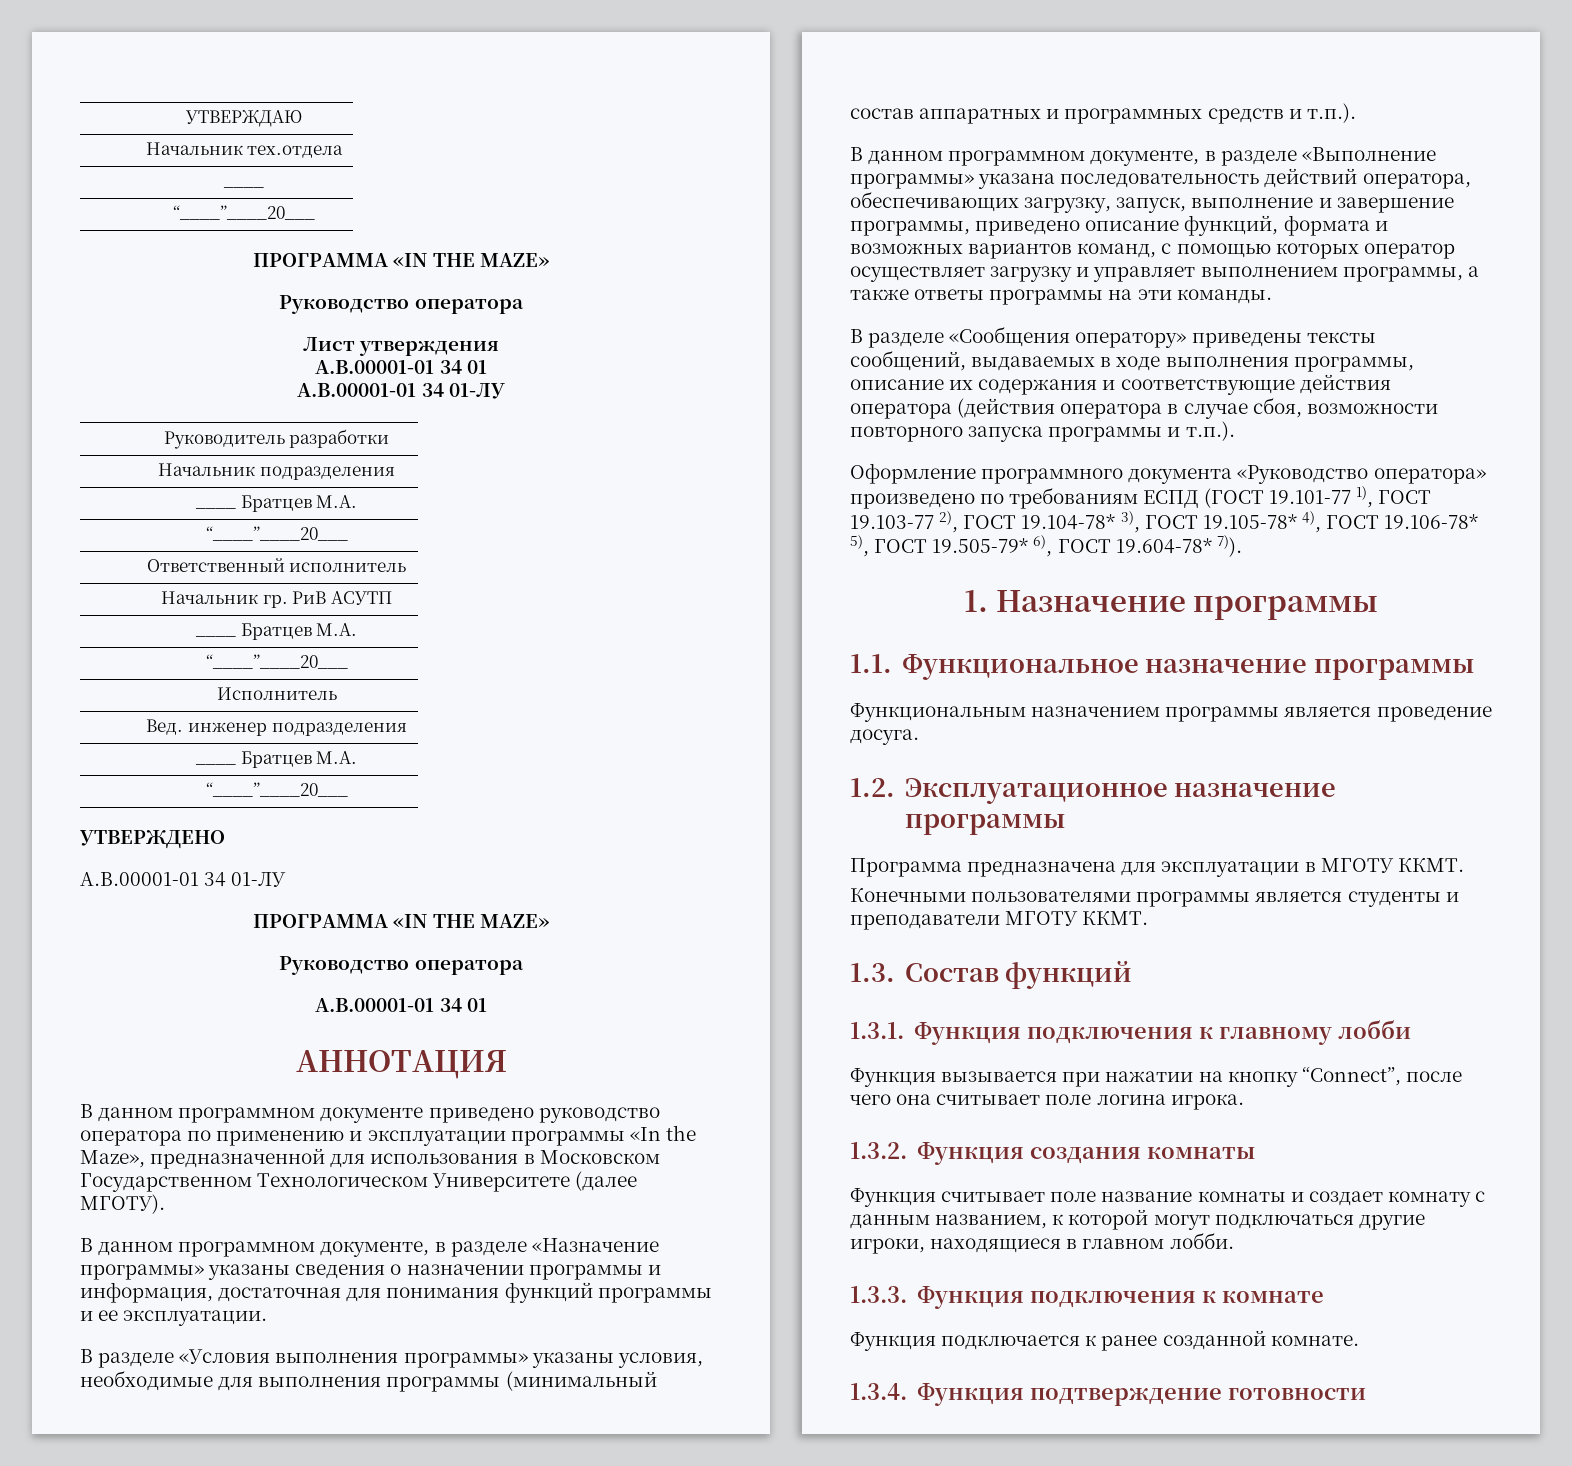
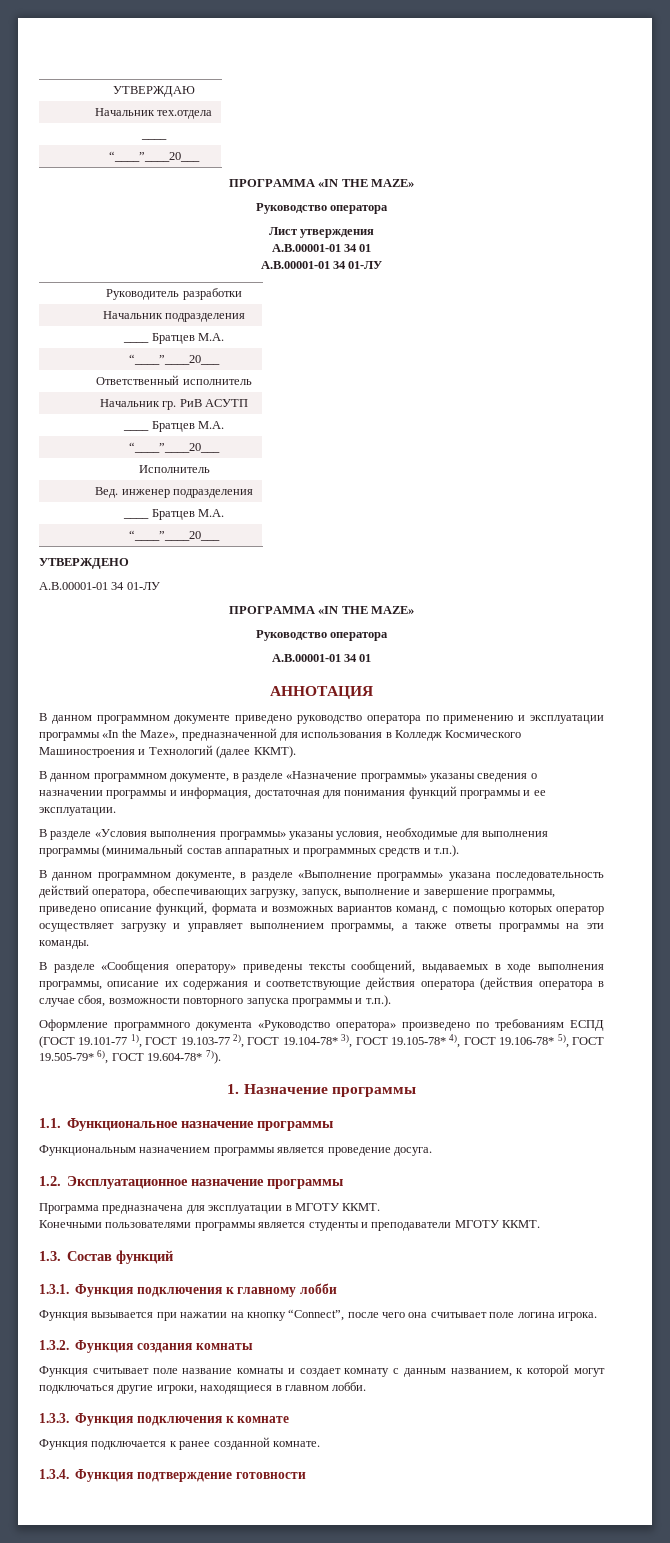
[539,1150,660,1164] [80,1171,638,1192] [80,1194,165,1214] Московском Государственном Технологическом Университете (далее МГОТУ). -> [395,730,522,741] [39,745,296,758] Колледж Космического Машиностроения и Технологий (далее ККМТ).

